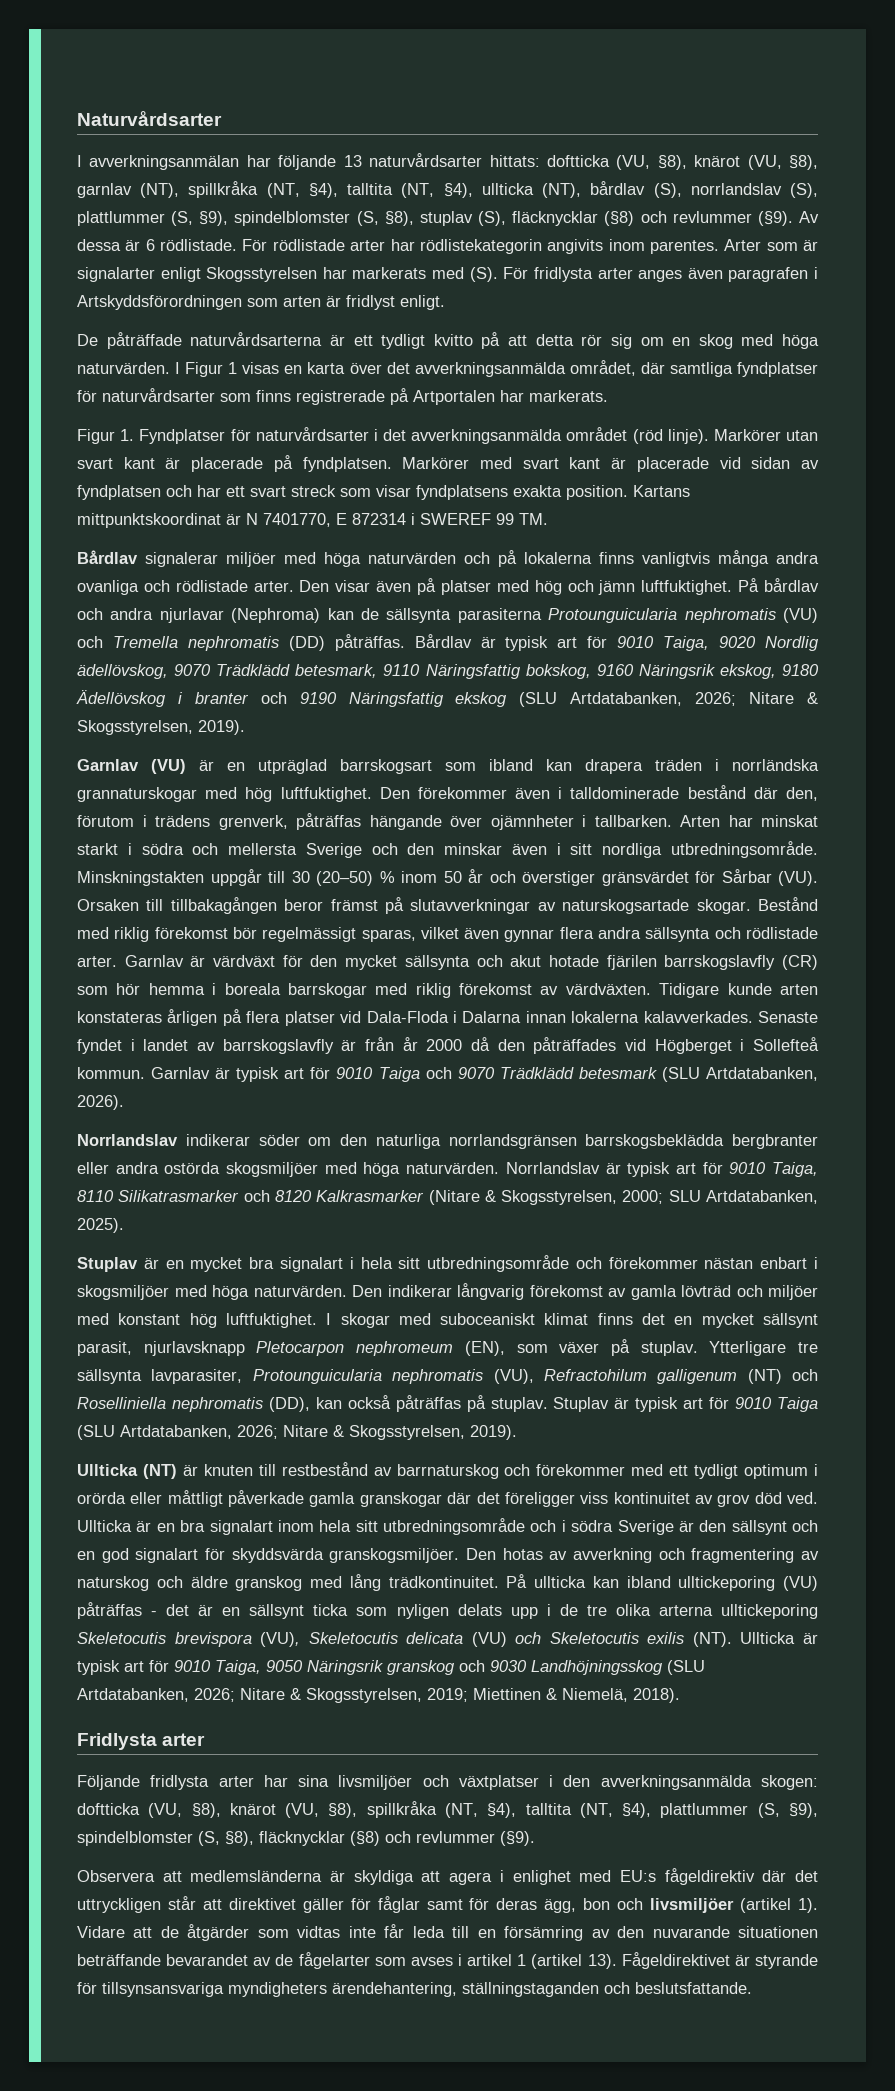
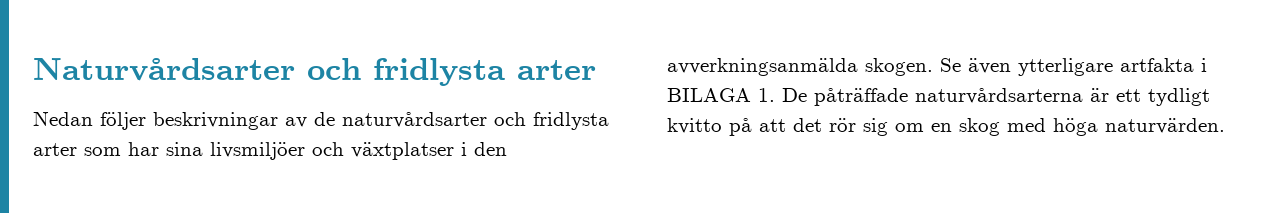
[77,153,818,170] [77,181,819,198] [77,211,819,226] [77,239,818,254] [77,267,819,282] [77,295,445,310] // I avverkningsanmälan har följande 13 naturvårdsarter hittats: doftticka (VU, §8), knärot (VU, §8), garnlav (NT), spillkråka (NT, §4), talltita (NT, §4), ullticka (NT), bårdlav (S), norrlandslav (S), plattlummer (S, §9), spindelblomster (S, §8), stuplav (S), fläcknycklar (§8) och revlummer (§9). Av dessa är 6 rödlistade. För rödlistade arter har rödlistekategorin angivits inom parentes. Arter som är signalarter enligt Skogsstyrelsen har markerats med (S). För fridlysta arter anges även paragrafen i Artskyddsförordningen som arten är fridlyst enligt. // -> [307,58,596,86] [33,111,609,130] [33,142,507,160] [667,58,1207,76] [667,88,775,102] och fridlysta arter // Nedan följer beskrivningar av de naturvårdsarter och fridlysta arter som har sina livsmiljöer och växtplatser i den avverkningsanmälda skogen. Se även ytterligare artfakta i BILAGA 1.
[535,334,574,346] detta -> [793,118,822,132] det
[175,360,819,377] [77,388,608,405] [77,427,818,444] [77,455,819,472] [77,485,690,500] [77,513,548,528] [77,550,819,567] [77,578,820,595] [77,608,818,623] [77,634,819,651] [77,664,820,679] [76,690,818,707] [77,720,245,735] [77,759,819,774] [77,785,818,802] [77,813,818,830] [77,841,818,858] [77,869,818,886] [77,897,818,914] [77,927,818,942] [77,955,819,970] [77,983,818,998] [77,1009,818,1026] [77,1037,819,1054] [77,1067,819,1082] [77,1095,124,1110] [77,1134,818,1149] [77,1162,819,1177] [77,1190,818,1205] [77,1218,124,1233] [77,1255,819,1272] [77,1283,818,1300] [77,1313,818,1328] [77,1339,819,1356] [77,1369,818,1384] [77,1395,819,1412] [77,1425,517,1440] [77,1462,819,1479] [77,1490,818,1507] [77,1518,818,1535] [77,1548,819,1563] [77,1574,818,1591] [77,1602,818,1619] [77,1632,818,1647] [77,1660,705,1675] [77,1688,680,1703] [77,1733,206,1750] [77,1775,818,1790] [77,1801,819,1818] [77,1831,535,1846] [77,1868,819,1885] [77,1896,818,1913] [77,1924,818,1941] [77,1952,818,1969] [77,1982,752,1997] I Figur 1 visas en karta över det avverkningsanmälda området, där samtliga fyndplatser för naturvårdsarter som finns registrerade på Artportalen har markerats. // Figur 1. Fyndplatser för naturvårdsarter i det avverkningsanmälda området (röd linje). Markörer utan svart kant är placerade på fyndplatsen. Markörer med svart kant är placerade vid sidan av fyndplatsen och har ett svart streck som visar fyndplatsens exakta position. Kartans mittpunktskoordinat är N 7401770, E 872314 i SWEREF 99 TM. // Bårdlav signalerar miljöer med höga naturvärden och på lokalerna finns vanligtvis många andra ovanliga och rödlistade arter. Den visar även på platser med hög och jämn luftfuktighet. På bårdlav och andra njurlavar (Nephroma) kan de sällsynta parasiterna Protounguicularia nephromatis (VU) och Tremella nephromatis (DD) påträffas. Bårdlav är typisk art för 9010 Taiga, 9020 Nordlig ädellövskog, 9070 Trädklädd betesmark, 9110 Näringsfattig bokskog, 9160 Näringsrik ekskog, 9180 Ädellövskog i branter och 9190 Näringsfattig ekskog (SLU Artdatabanken, 2026; Nitare & Skogsstyrelsen, 2019). // Garnlav (VU) är en utpräglad barrskogsart som ibland kan drapera träden i norrländska grannaturskogar med hög luftfuktighet. Den förekommer även i talldominerade bestånd där den, förutom i trädens grenverk, påträffas hängande över ojämnheter i tallbarken. Arten har minskat starkt i södra och mellersta Sverige och den minskar även i sitt nordliga utbredningsområde. Minskningstakten uppgår till 30 (20–50) % inom 50 år och överstiger gränsvärdet för Sårbar (VU). Orsaken till tillbakagången beror främst på slutavverkningar av naturskogsartade skogar. Bestånd med riklig förekomst bör regelmässigt sparas, vilket även gynnar flera andra sällsynta och rödlistade arter. Garnlav är värdväxt för den mycket sällsynta och akut hotade fjärilen barrskogslavfly (CR) som hör hemma i boreala barrskogar med riklig förekomst av värdväxten. Tidigare kunde arten konstateras årligen på flera platser vid Dala-Floda i Dalarna innan lokalerna kalavverkades. Senaste fyndet i landet av barrskogslavfly är från år 2000 då den påträffades vid Högberget i Sollefteå kommun. Garnlav är typisk art för 9010 Taiga och 9070 Trädklädd betesmark (SLU Artdatabanken, 2026). // Norrlandslav indikerar söder om den naturliga norrlandsgränsen barrskogsbeklädda bergbranter eller andra ostörda skogsmiljöer med höga naturvärden. Norrlandslav är typisk art för 9010 Taiga, 8110 Silikatrasmarker och 8120 Kalkrasmarker (Nitare & Skogsstyrelsen, 2000; SLU Artdatabanken, 2025). // Stuplav är en mycket bra signalart i hela sitt utbredningsområde och förekommer nästan enbart i skogsmiljöer med höga naturvärden. Den indikerar långvarig förekomst av gamla lövträd och miljöer med konstant hög luftfuktighet. I skogar med suboceaniskt klimat finns det en mycket sällsynt parasit, njurlavsknapp Pletocarpon nephromeum (EN), som växer på stuplav. Ytterligare tre sällsynta lavparasiter, Protounguicularia nephromatis (VU), Refractohilum galligenum (NT) och Roselliniella nephromatis (DD), kan också påträffas på stuplav. Stuplav är typisk art för 9010 Taiga (SLU Artdatabanken, 2026; Nitare & Skogsstyrelsen, 2019). // Ullticka (NT) är knuten till restbestånd av barrnaturskog och förekommer med ett tydligt optimum i orörda eller måttligt påverkade gamla granskogar där det föreligger viss kontinuitet av grov död ved. Ullticka är en bra signalart inom hela sitt utbredningsområde och i södra Sverige är den sällsynt och en god signalart för skyddsvärda granskogsmiljöer. Den hotas av avverkning och fragmentering av naturskog och äldre granskog med lång trädkontinuitet. På ullticka kan ibland ulltickeporing (VU) påträffas - det är en sällsynt ticka som nyligen delats upp i de tre olika arterna ulltickeporing Skeletocutis brevispora (VU), Skeletocutis delicata (VU) och Skeletocutis exilis (NT). Ullticka är typisk art för 9010 Taiga, 9050 Näringsrik granskog och 9030 Landhöjningsskog (SLU Artdatabanken, 2026; Nitare & Skogsstyrelsen, 2019; Miettinen & Niemelä, 2018). // Fridlysta arter // Följande fridlysta arter har sina livsmiljöer och växtplatser i den avverkningsanmälda skogen: doftticka (VU, §8), knärot (VU, §8), spillkråka (NT, §4), talltita (NT, §4), plattlummer (S, §9), spindelblomster (S, §8), fläcknycklar (§8) och revlummer (§9). // Observera att medlemsländerna är skyldiga att agera i enlighet med EU:s fågeldirektiv där det uttryckligen står att direktivet gäller för fåglar samt för deras ägg, bon och livsmiljöer (artikel 1). Vidare att de åtgärder som vidtas inte får leda till en försämring av den nuvarande situationen beträffande bevarandet av de fågelarter som avses i artikel 1 (artikel 13). Fågeldirektivet är styrande för tillsynsansvariga myndigheters ärendehantering, ställningstaganden och beslutsfattande. -> (1225, 126) none

